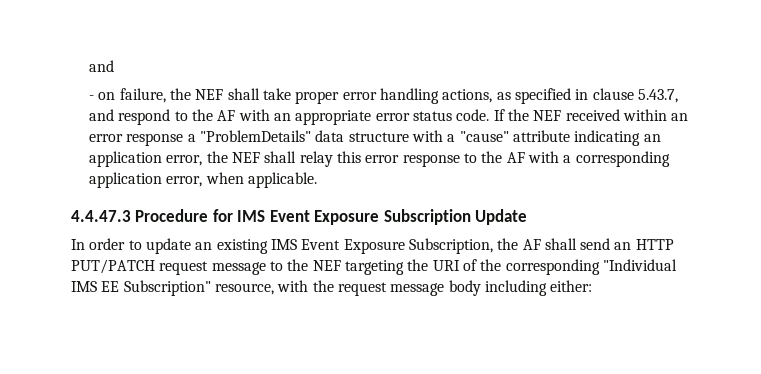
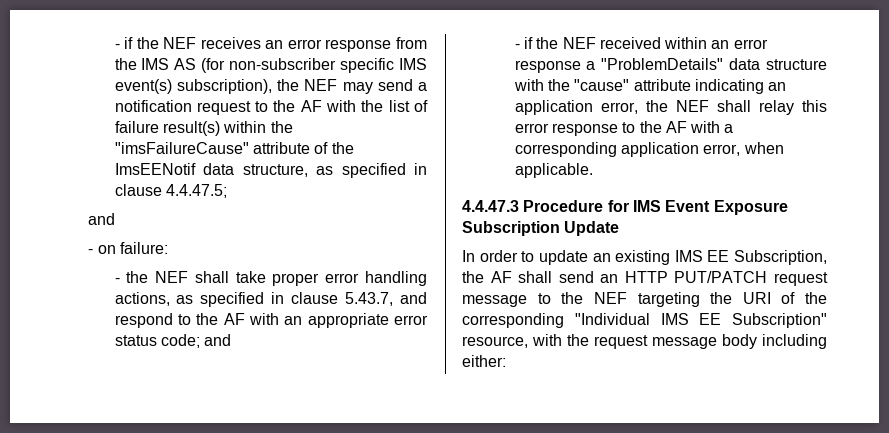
(89, 66) none -> [114,37,427,52] [114,58,427,73] [114,79,428,94] [114,100,429,115] [114,121,293,136] [114,142,354,154] [114,163,427,178] [114,184,227,198] - if the NEF receives an error response from the IMS AS (for non-subscriber specific IMS event(s) subscription), the NEF may send a notification request to the AF with the list of failure result(s) within the "imsFailureCause" attribute of the ImsEENotif data structure, as specified in clause 4.4.47.5; //
[119,88,166,103] failure, -> [119,242,168,254] [114,278,120,283] failure: // -
[456,109,505,121] code. If -> [160,334,232,348] [514,37,533,49] code; and // - if
[447,134,456,142] a -> [547,79,570,91] the
[301,239,405,254] Event Exposure -> [707,250,730,262] EE

